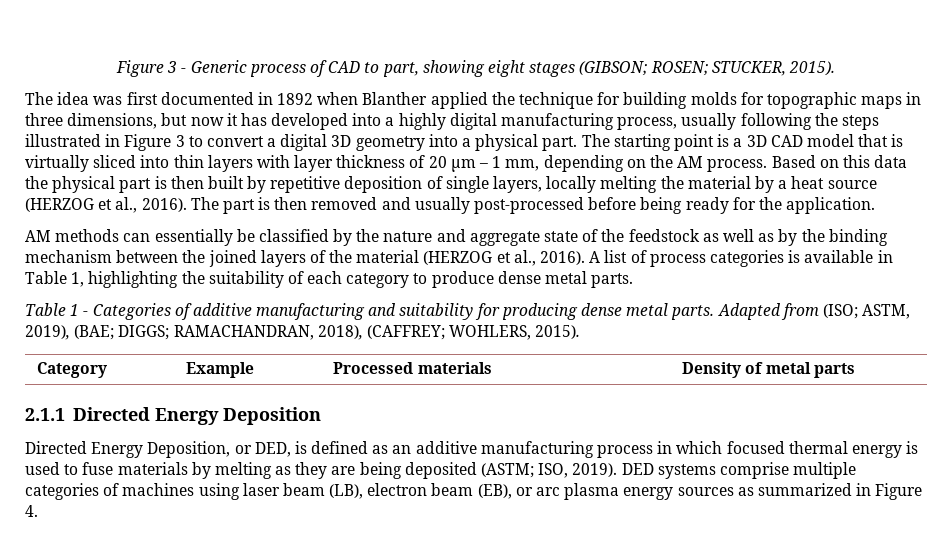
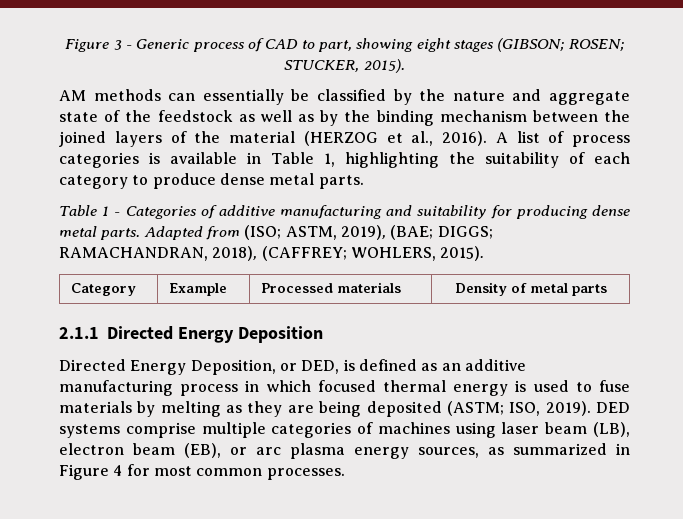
[25,92,922,109] [25,113,879,130] [25,134,904,151] [25,155,908,172] [25,176,877,193] [25,197,876,214] // The idea was first documented in 1892 when Blanther applied the technique for building molds for topographic maps in three dimensions, but now it has developed into a highly digital manufacturing process, usually following the steps illustrated in Figure 3 to convert a digital 3D geometry into a physical part. The starting point is a 3D CAD model that is virtually sliced into thin layers with layer thickness of 20 µm – 1 mm, depending on the AM process. Based on this data the physical part is then built by repetitive deposition of single layers, locally melting the material by a heat source (HERZOG et al., 2016). The part is then removed and usually post-processed before being ready for the application. -> (405, 66) none
[677,487,734,496] sources -> [418,447,479,458] sources,
[25,505,38,517] 4. -> [113,464,345,480] 4 for most common processes.

